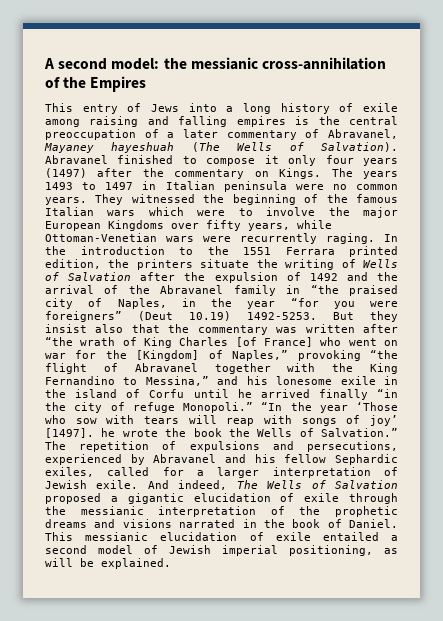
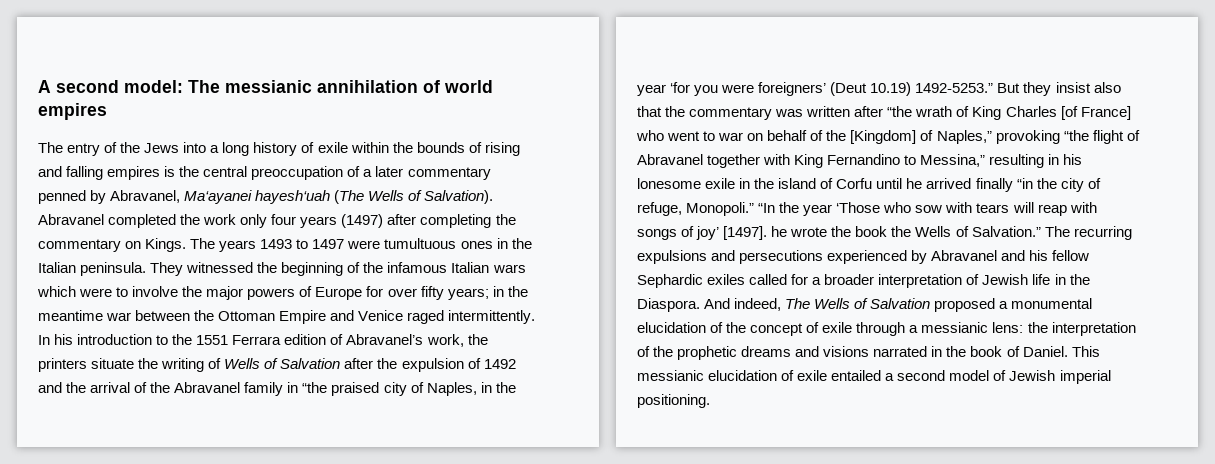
[163,57,386,70] [45,76,147,92] [45,103,142,114] the messianic cross-annihilation of the Empires // This entry of -> [188,80,493,93] [38,103,107,120] [38,142,141,156] The messianic annihilation of world empires // The entry of the
[45,116,139,127] among raising -> [350,142,520,156] within the bounds of rising
[305,129,398,139] [44,142,175,153] of Abravanel, Mayaney hayeshuah -> [38,190,331,204] penned by Abravanel, Ma‘ayanei hayesh‘uah
[117,155,279,166] finished to compose it -> [108,214,237,228] completed the work
(133, 172) none -> [420,214,492,228] completing
[142,181,398,192] [45,197,87,205] in Italian peninsula were no common years. -> [347,238,532,249] [38,262,147,276] were tumultuous ones in the Italian peninsula.
[356,194,398,203] famous -> [387,262,448,273] infamous
[45,220,332,231] [45,233,398,244] [45,246,66,255] European Kingdoms over fifty years, while Ottoman-Venetian wars were recurrently raging. In the -> [247,286,528,300] [38,310,536,324] [38,334,74,345] powers of Europe for over fifty years; in the meantime war between the Ottoman Empire and Venice raged intermittently. In his
[349,246,398,257] [45,259,101,269] printed edition, -> [284,334,464,347] edition of Abravanel’s work,
[290,298,319,307] “for -> [670,82,691,93] ‘for
[45,311,122,322] foreigners” -> [758,82,827,96] foreigners’
[247,312,317,320] 1492-5253. -> [915,83,994,93] 1492-5253.”
[383,340,398,346] [45,350,97,359] on war for -> [703,130,824,141] to war on behalf of
[332,363,354,372] the -> (791, 159) none
[217,376,239,385] and -> [989,154,1060,168] resulting in
[132,402,175,413] refuge -> [637,202,682,216] refuge,
[79,441,177,452] repetition of -> [1073,226,1132,240] recurring
[307,441,398,452] persecutions, -> [739,250,824,264] persecutions
[45,467,94,477] exiles, -> [707,274,746,285] exiles
[217,467,260,478] larger -> [824,274,875,285] broader
[96,480,139,489] exile. -> [1032,274,1090,285] [637,298,700,312] life in the Diaspora.
[127,493,398,504] [45,506,144,515] gigantic elucidation of exile through the messianic -> [1011,298,1093,309] [637,322,1048,336] monumental elucidation of the concept of exile through a messianic lens: the
[289,545,398,556] [45,558,171,569] positioning, as will be explained. -> [637,394,710,408] positioning.

